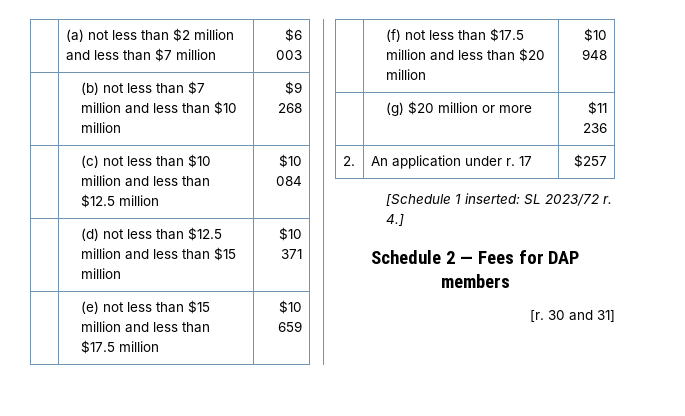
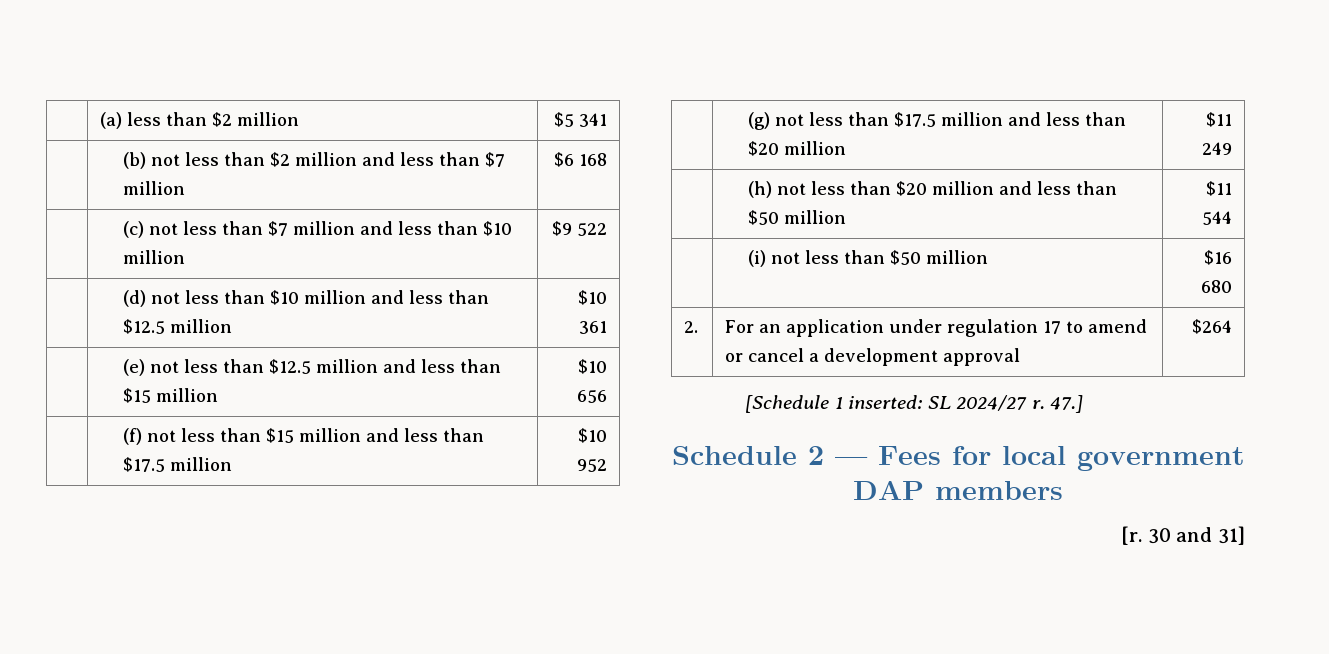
(84, 35) none -> [127,112,300,127] [553,112,607,127] [122,152,146,169] less than $2 million | $5 341 // | (b)
[276,50,303,60] [80,82,99,95] 003 // | (b) -> [578,153,607,166] [122,221,144,238] 168 // | (c)
[278,103,303,113] [80,155,99,168] 268 // | (c) -> [576,223,607,236] [122,290,146,307] 522 // | (d)
[276,176,303,186] [80,228,99,241] 084 // | (d) -> [578,321,607,334] [122,359,145,376] 361 // | (e)
[281,249,303,259] [80,301,99,314] 371 // | (e) -> [576,390,607,403] [122,428,142,445] 656 // | (f)
[278,321,303,332] [385,29,401,42] 659 // | (f) -> [576,459,607,472] [747,112,770,130] 952 // | (g)
[584,28,608,42] [582,49,608,60] [385,101,532,116] [588,101,608,115] [583,123,608,133] $10 948 // | (g) $20 million or more | $11 236 -> [1205,112,1232,127] [1201,142,1232,155] [747,181,1117,198] [747,210,846,225] [1205,181,1232,196] [1201,211,1232,225] [747,250,988,267] [1203,250,1232,265] [1200,280,1232,293] $11 249 // | (h) not less than $20 million and less than $50 million | $11 544 // | (i) not less than $50 million | $16 680
[370,156,388,166] An -> [725,320,782,333] For an
[505,158,515,166] r. -> [947,319,1039,337] regulation
[574,154,608,168] | $257 -> [1066,319,1148,333] [725,348,1021,366] [1191,319,1232,334] to amend or cancel a development approval | $264
[545,194,613,206] [386,214,405,226] 2023/72 r. 4.] -> [956,395,1084,413] 2024/27 r. 47.]
(544, 257) none -> [1001,446,1245,471] local government

